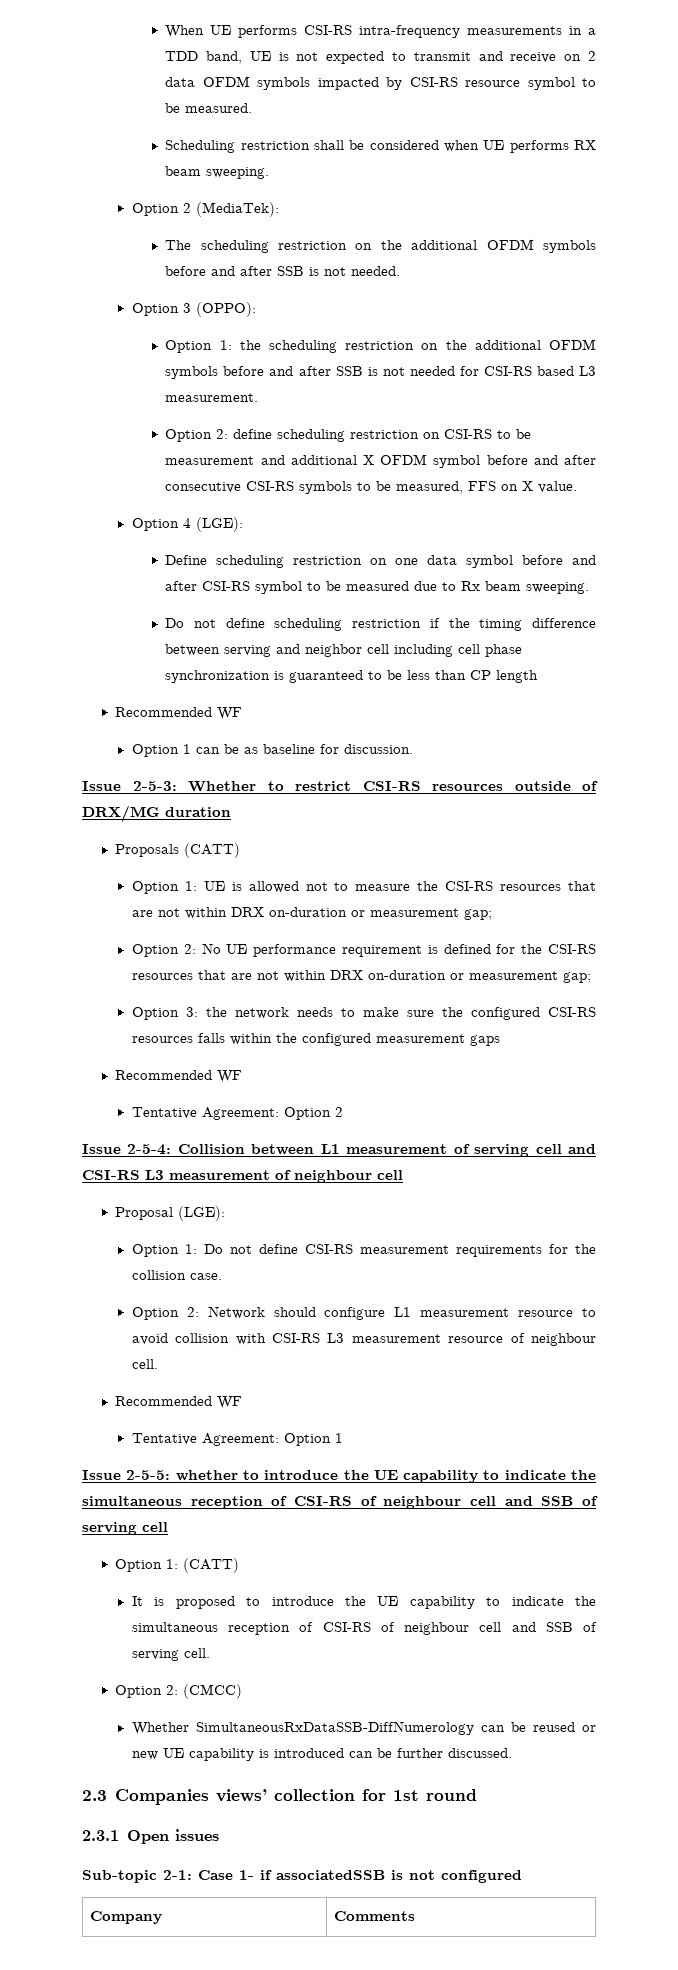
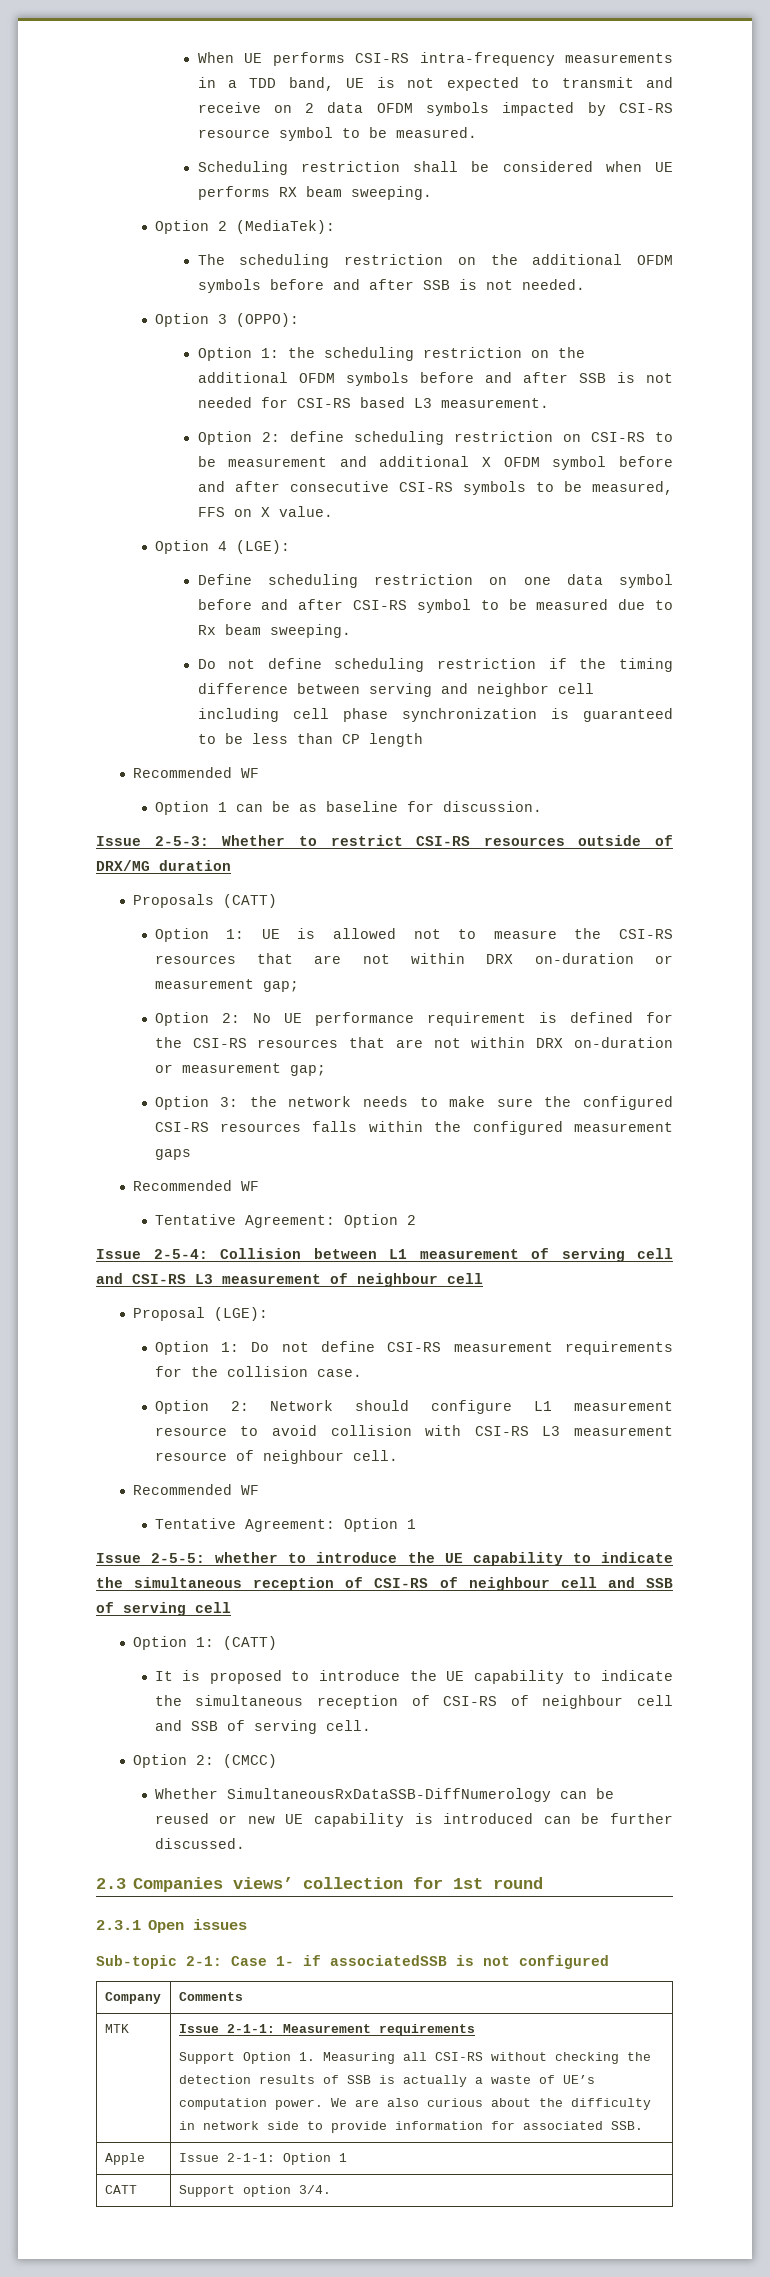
(416, 1916) none -> [104,2024,129,2033] [178,2024,475,2036] [178,2052,651,2064] [178,2075,595,2087] [178,2098,651,2110] [178,2121,643,2133] [104,2153,145,2165] [178,2153,347,2165] [104,2185,137,2194] [178,2185,331,2197] // MTK | Issue 2-1-1: Measurement requirements // Support Option 1. Measuring all CSI-RS without checking the detection results of SSB is actually a waste of UE’s computation power. We are also curious about the difficulty in network side to provide information for associated SSB. // Apple | Issue 2-1-1: Option 1 // CATT | Support option 3/4.

